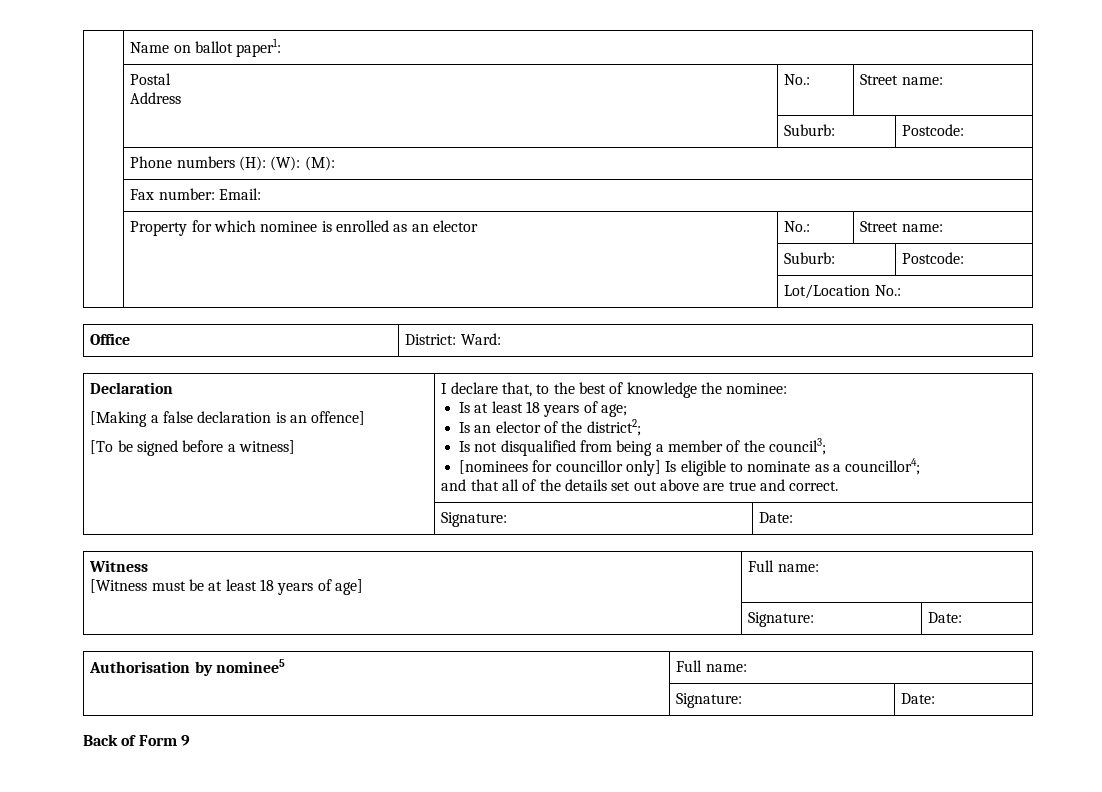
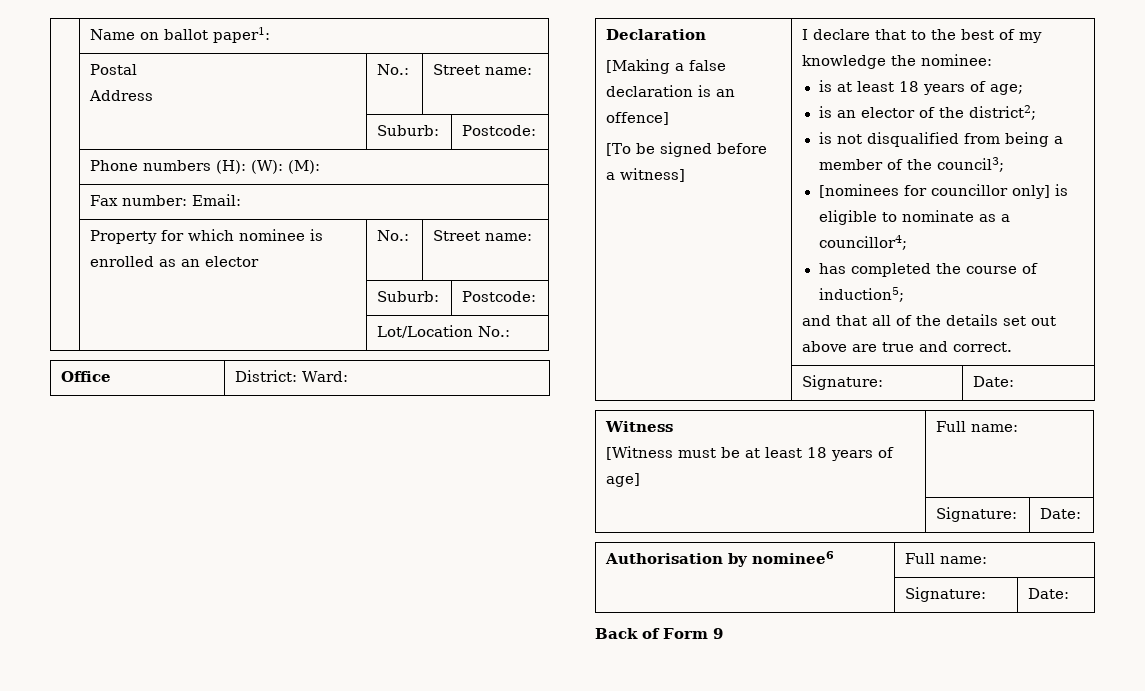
[502,382,533,397] that, -> [875,29,907,40] that
(624, 388) none -> [1019,32,1043,43] my
[459,402,471,413] Is -> [818,80,832,92] is
[459,422,471,433] Is -> [818,106,832,118] is
[459,441,471,452] Is -> [818,132,832,144] is
[665,461,677,472] Is -> [1054,184,1068,196] is
(921, 466) none -> [818,263,1038,277] [818,287,904,302] // has completed the course of induction5;
[216,659,286,673] nominee5 -> [752,551,835,564] nominee6

